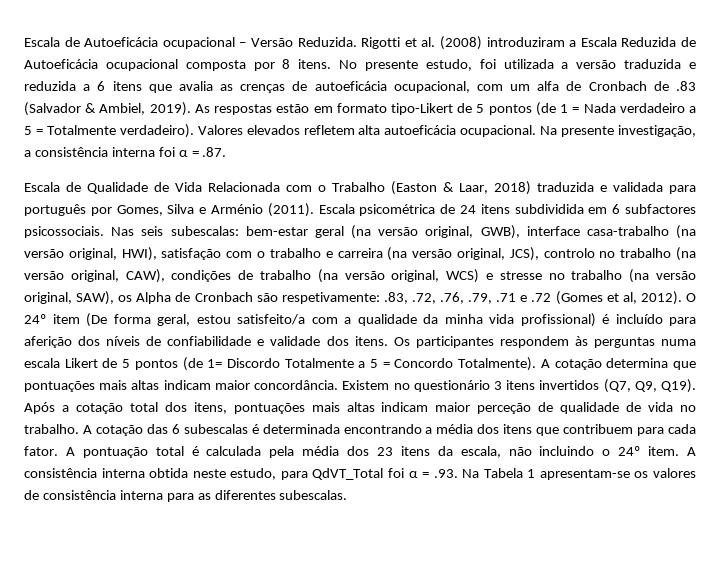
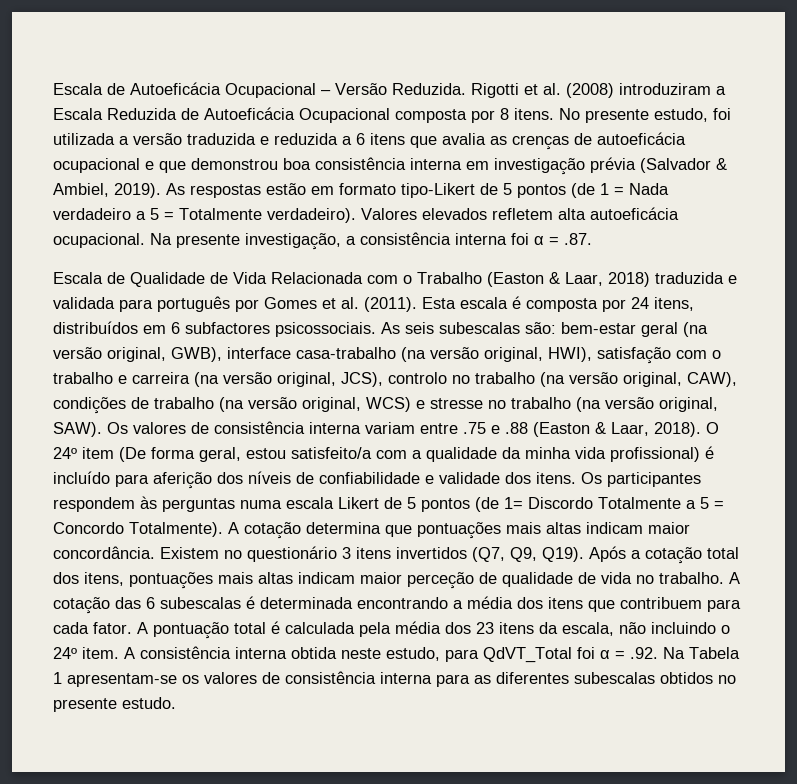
[162,37,235,49] ocupacional -> [225,83,316,98] Ocupacional
[105,59,178,71] ocupacional -> [299,108,390,123] Ocupacional
[393,81,696,93] ocupacional, com um alfa de Cronbach de .83 -> [53,157,636,175] ocupacional e que demonstrou boa consistência interna em investigação prévia
[116,203,696,217] [24,226,239,238] Gomes, Silva e Arménio (2011). Escala psicométrica de 24 itens subdividida em 6 subfactores psicossociais. Nas seis subescalas: -> [264,296,694,312] [53,321,556,337] Gomes et al. (2011). Esta escala é composta por 24 itens, distribuídos em 6 subfactores psicossociais. As seis subescalas são:
[76,291,682,305] SAW), os Alpha de Cronbach são respetivamente: .83, .72, .76, .79, .71 e .72 (Gomes et al, 2012). -> [53,421,701,437] SAW). Os valores de consistência interna variam entre .75 e .88 (Easton & Laar, 2018).
[433,469,458,478] .93. -> [630,647,658,659] .92.
[279,490,348,500] subescalas. -> [574,672,736,684] [53,697,176,712] subescalas obtidos no presente estudo.

